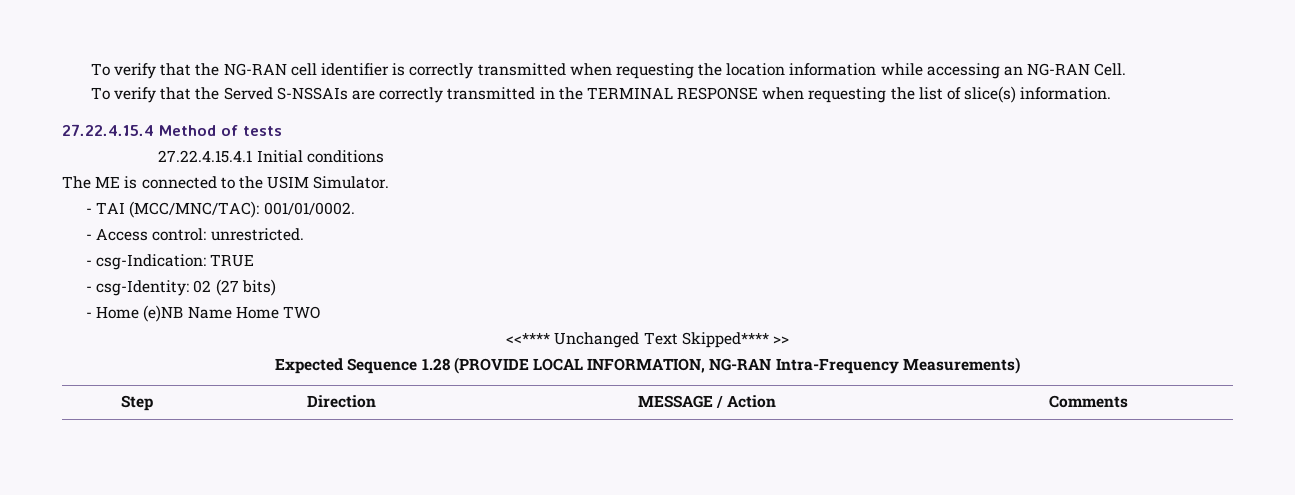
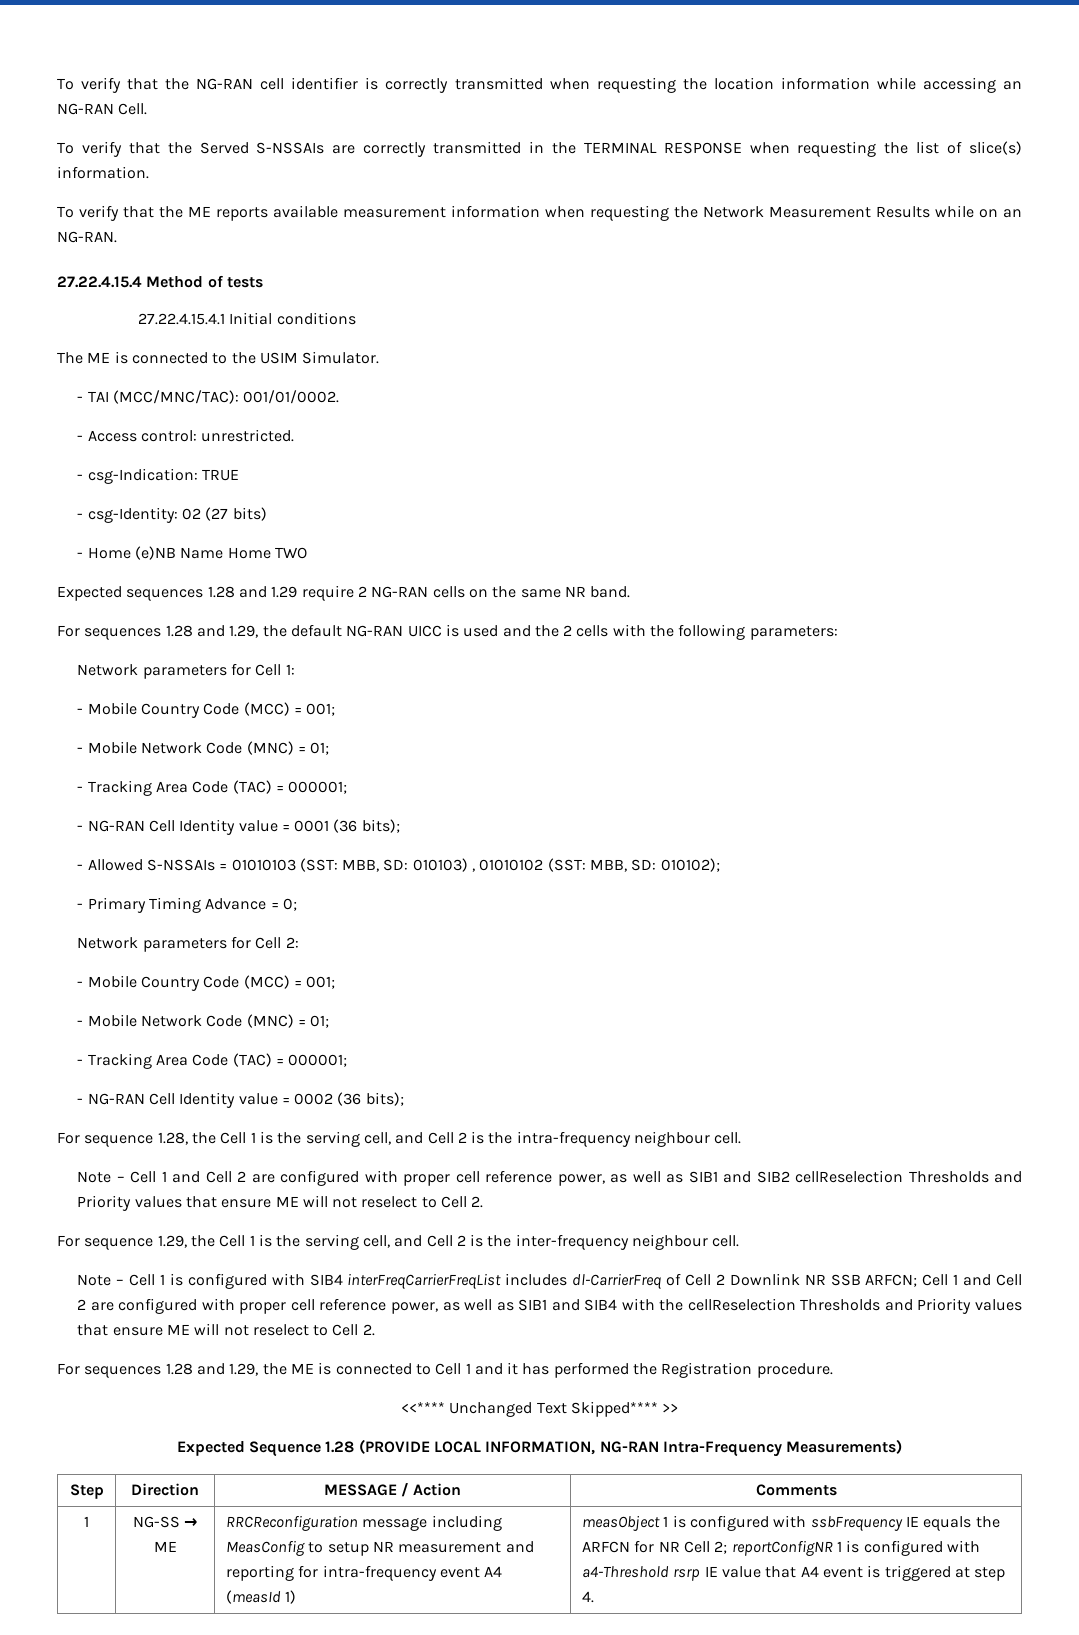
(1112, 93) none -> [57,205,1022,221] [57,231,117,243] // To verify that the ME reports available measurement information when requesting the Network Measurement Results while on an NG-RAN.
(321, 312) none -> [57,585,631,601] [57,624,838,640] [77,663,295,679] [77,702,336,718] [77,741,330,755] [77,780,348,796] [77,819,400,835] [77,858,720,872] [77,897,297,913] [77,936,299,952] [77,975,336,991] [77,1014,330,1028] [77,1053,348,1069] [77,1092,404,1108] [57,1131,742,1147] [77,1170,1023,1186] [77,1195,484,1211] [57,1234,740,1250] [77,1273,1022,1289] [77,1298,1023,1314] [77,1323,375,1336] [57,1362,833,1378] // Expected sequences 1.28 and 1.29 require 2 NG-RAN cells on the same NR band. // For sequences 1.28 and 1.29, the default NG-RAN UICC is used and the 2 cells with the following parameters: // Network parameters for Cell 1: // - Mobile Country Code (MCC) = 001; // - Mobile Network Code (MNC) = 01; // - Tracking Area Code (TAC) = 000001; // - NG-RAN Cell Identity value = 0001 (36 bits); // - Allowed S-NSSAIs = 01010103 (SST: MBB, SD: 010103) , 01010102 (SST: MBB, SD: 010102); // - Primary Timing Advance = 0; // Network parameters for Cell 2: // - Mobile Country Code (MCC) = 001; // - Mobile Network Code (MNC) = 01; // - Tracking Area Code (TAC) = 000001; // - NG-RAN Cell Identity value = 0002 (36 bits); // For sequence 1.28, the Cell 1 is the serving cell, and Cell 2 is the intra-frequency neighbour cell. // Note – Cell 1 and Cell 2 are configured with proper cell reference power, as well as SIB1 and SIB2 cellReselection Thresholds and Priority values that ensure ME will not reselect to Cell 2. // For sequence 1.29, the Cell 1 is the serving cell, and Cell 2 is the inter-frequency neighbour cell. // Note – Cell 1 is configured with SIB4 interFreqCarrierFreqList includes dl-CarrierFreq of Cell 2 Downlink NR SSB ARFCN; Cell 1 and Cell 2 are configured with proper cell reference power, as well as SIB1 and SIB4 with the cellReselection Thresholds and Priority values that ensure ME will not reselect to Cell 2. // For sequences 1.28 and 1.29, the ME is connected to Cell 1 and it has performed the Registration procedure.
(1128, 401) none -> [84,1516,89,1527] [132,1516,198,1528] [153,1541,177,1552] [225,1515,502,1531] [225,1540,534,1556] [225,1565,503,1581] [225,1590,297,1604] [581,1515,1000,1531] [581,1540,980,1556] [581,1565,1006,1581] [581,1591,594,1603] // 1 | NG-SS → ME | RRCReconfiguration message including MeasConfig to setup NR measurement and reporting for intra-frequency event A4 (measId 1) | measObject 1 is configured with ssbFrequency IE equals the ARFCN for NR Cell 2; reportConfigNR 1 is configured with a4-Threshold rsrp IE value that A4 event is triggered at step 4.

